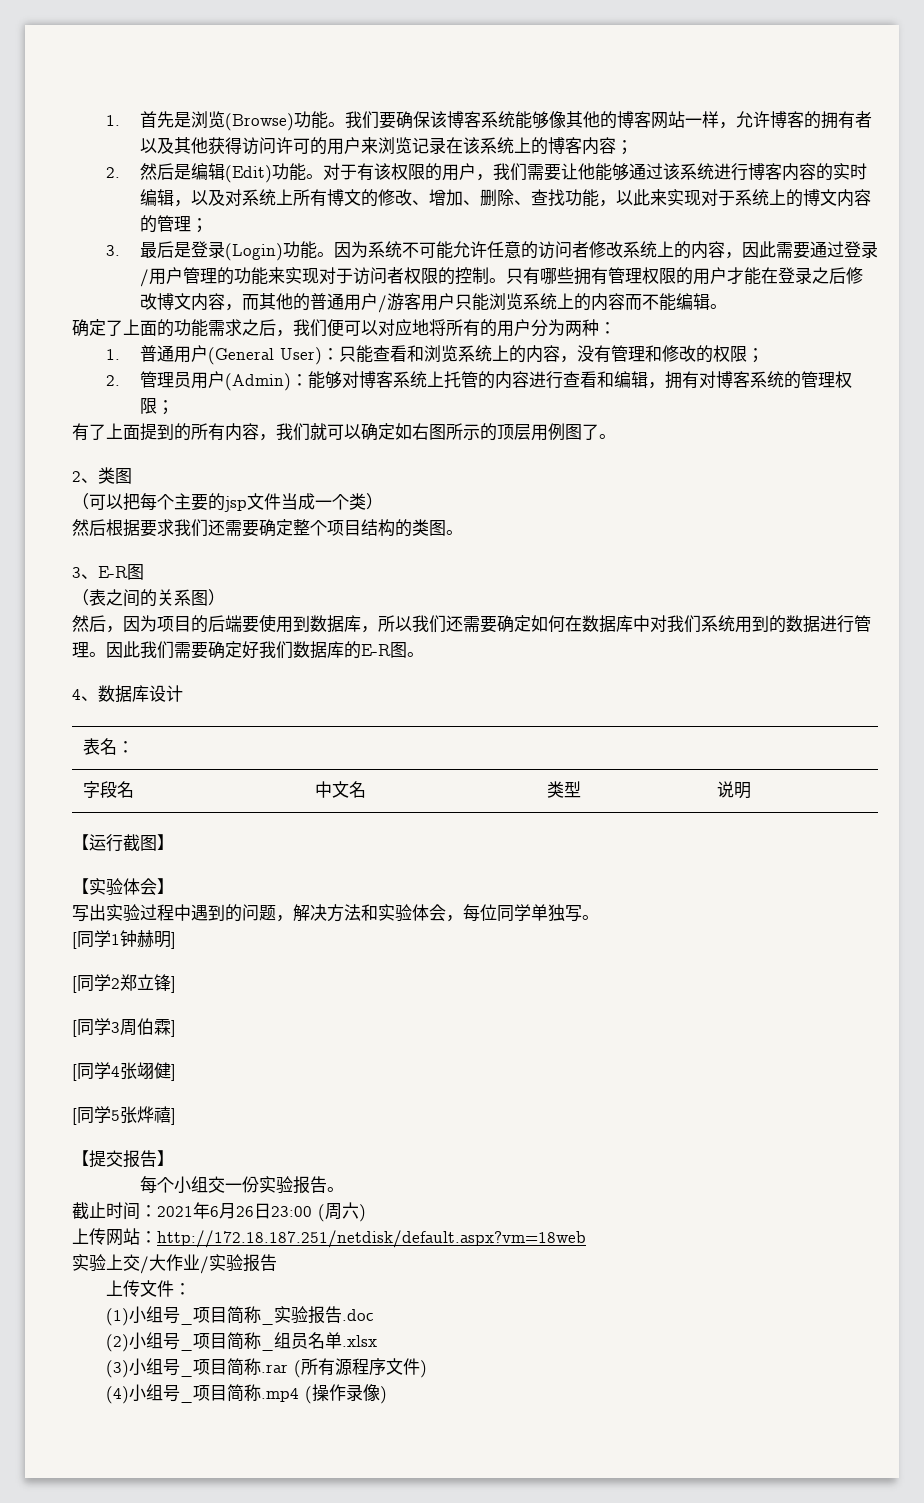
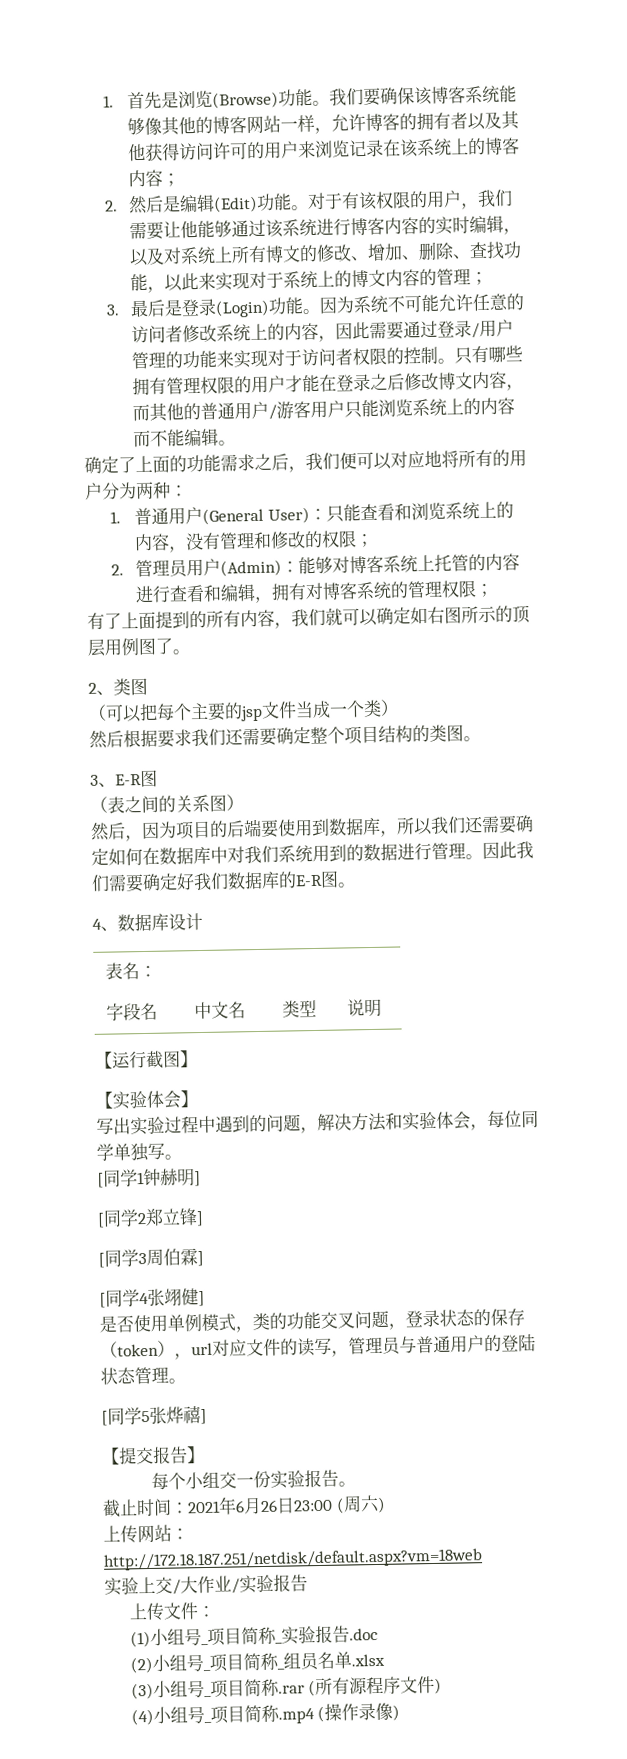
(176, 1072) none -> [99,1308,525,1333] [100,1333,536,1360] [100,1366,186,1385] // 是否使用单例模式，类的功能交叉问题，登录状态的保存（token），url对应文件的读写，管理员与普通用户的登陆状态管理。

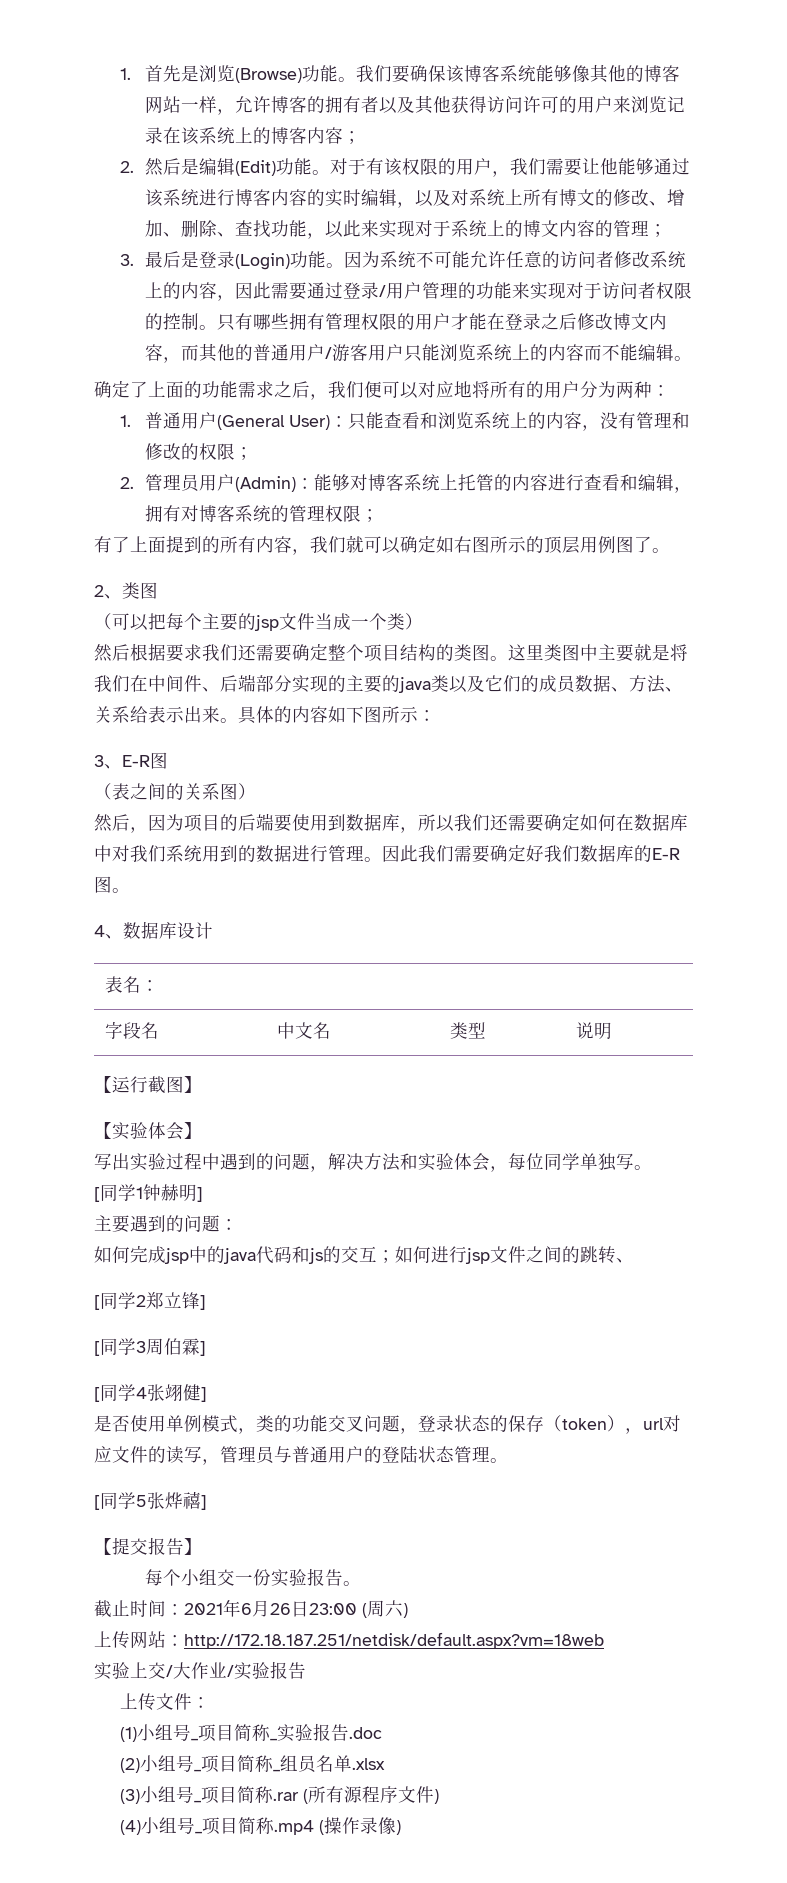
(481, 739) none -> [508,643,688,662] [94,674,683,693] [94,706,436,724] 这里类图中主要就是将我们在中间件、后端部分实现的主要的java类以及它们的成员数据、方法、关系给表示出来。具体的内容如下图所示：
(201, 1179) none -> [94,1215,238,1233] [94,1245,634,1264] // 主要遇到的问题： // 如何完成jsp中的java代码和js的交互；如何进行jsp文件之间的跳转、

